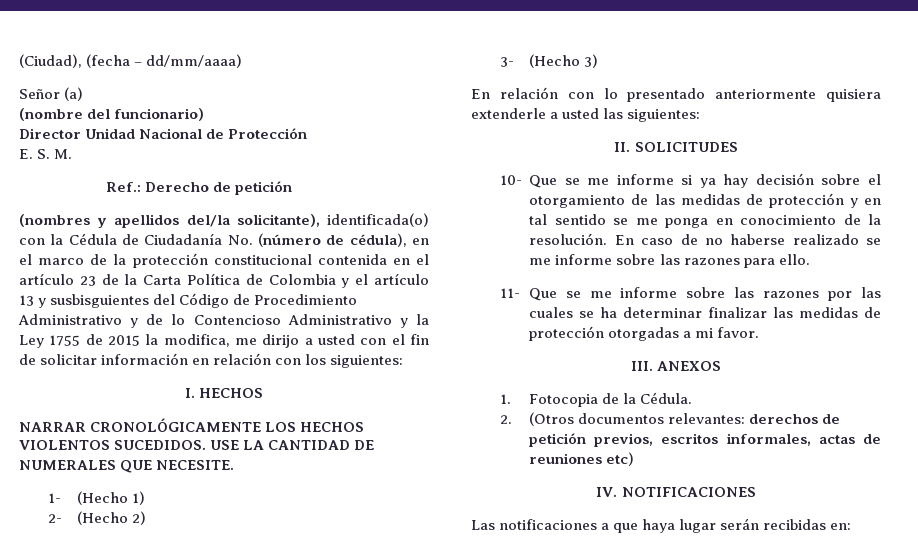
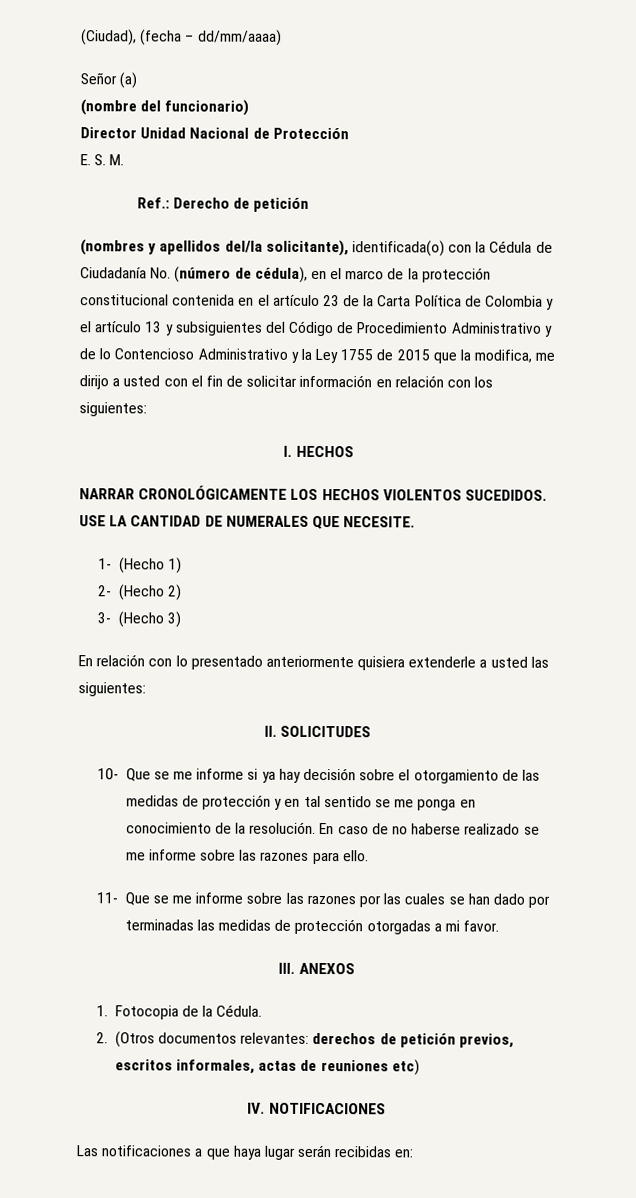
[50,294,150,308] susbisguientes -> [174,321,263,336] subsiguientes
(140, 340) none -> [432,352,457,364] que
[599,307,767,318] ha determinar finalizar -> [467,893,551,908] [124,919,194,931] han dado por terminadas

